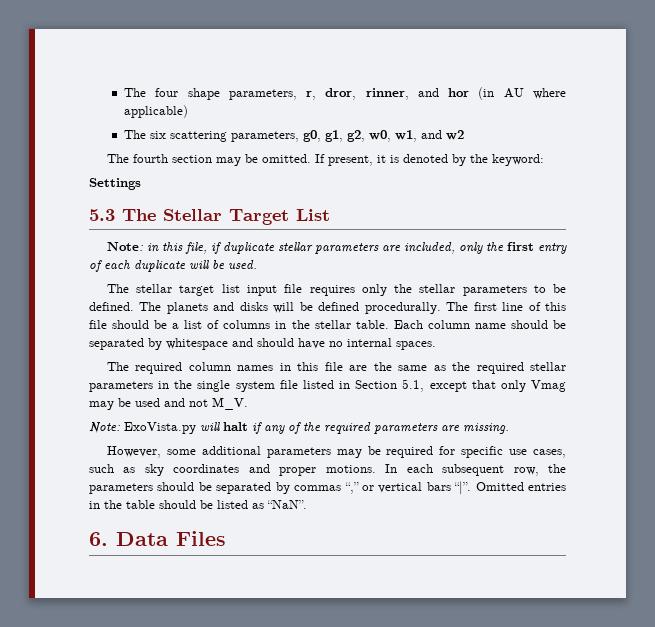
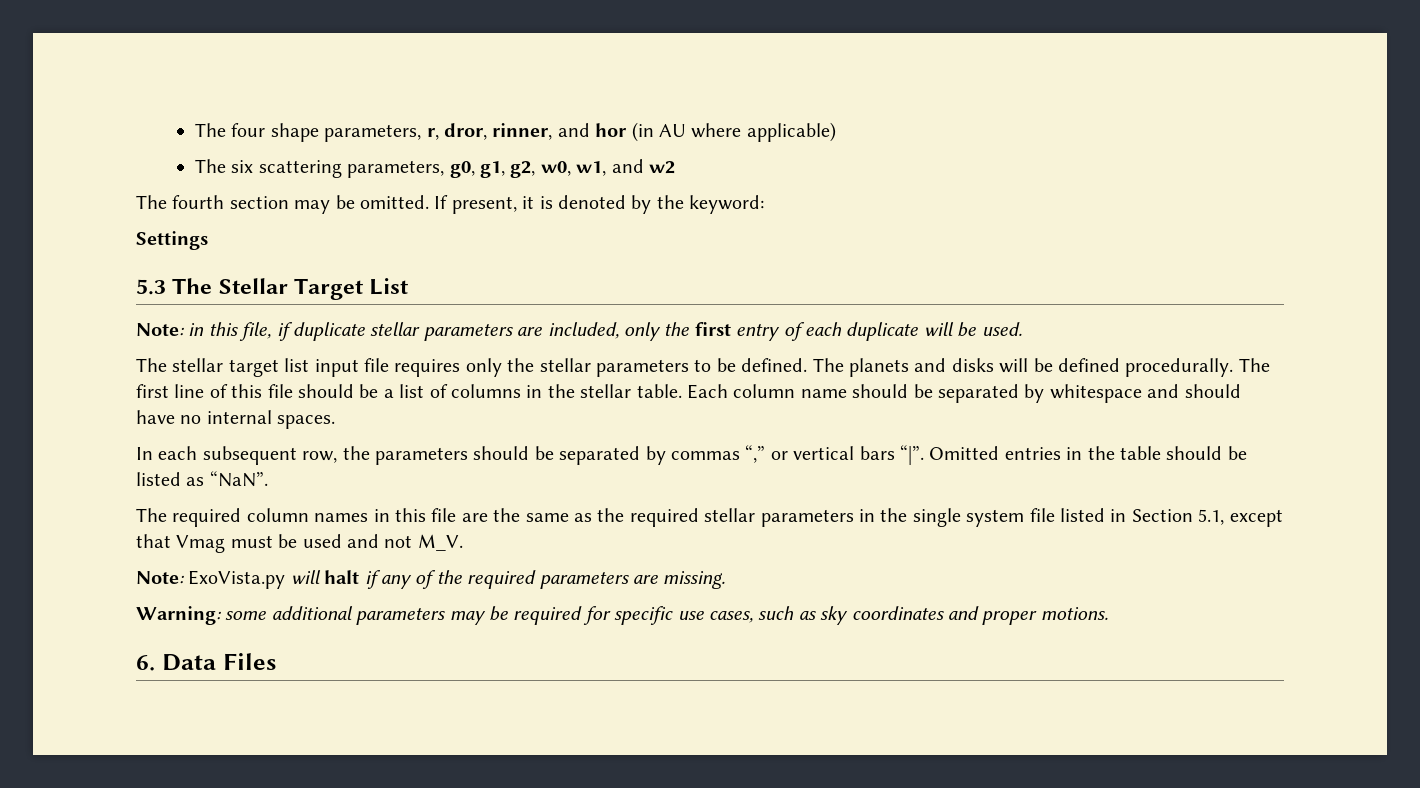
[106,362,566,374] [89,379,566,392] [89,397,248,410] [89,422,509,434] [106,446,566,458] [89,464,376,476] The required column names in this file are the same as the required stellar parameters in the single system file listed in Section 5.1, except that only Vmag may be used and not M_V. // Note: ExoVista.py will halt if any of the required parameters are missing. // However, some additional parameters may be required for specific use cases, such as sky coordinates and proper motions. -> (336, 422) none
(307, 504) none -> [136,508,1283,527] [136,534,463,553] [136,570,726,589] [136,606,1108,625] // The required column names in this file are the same as the required stellar parameters in the single system file listed in Section 5.1, except that Vmag must be used and not M_V. // Note: ExoVista.py will halt if any of the required parameters are missing. // Warning: some additional parameters may be required for specific use cases, such as sky coordinates and proper motions.

